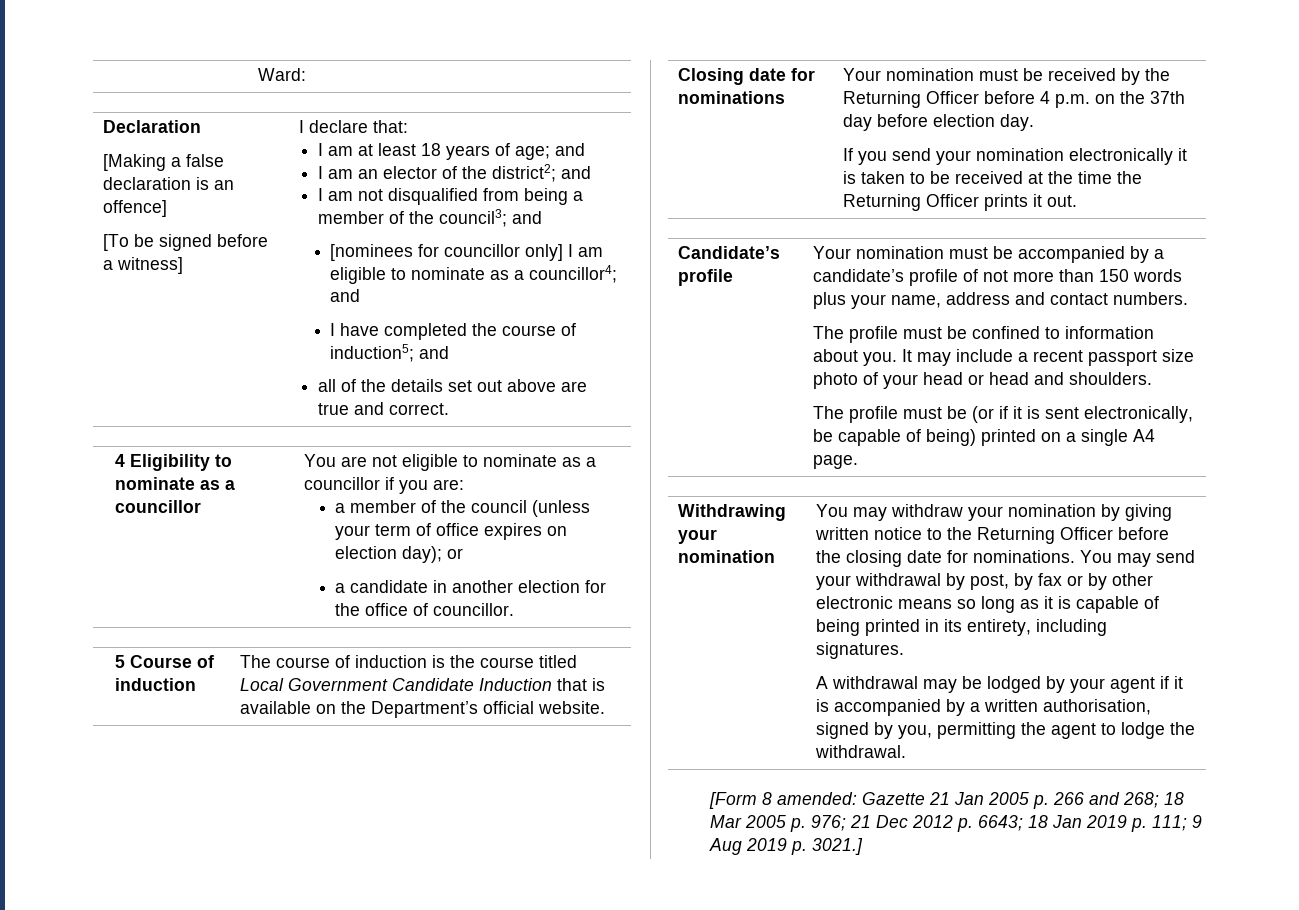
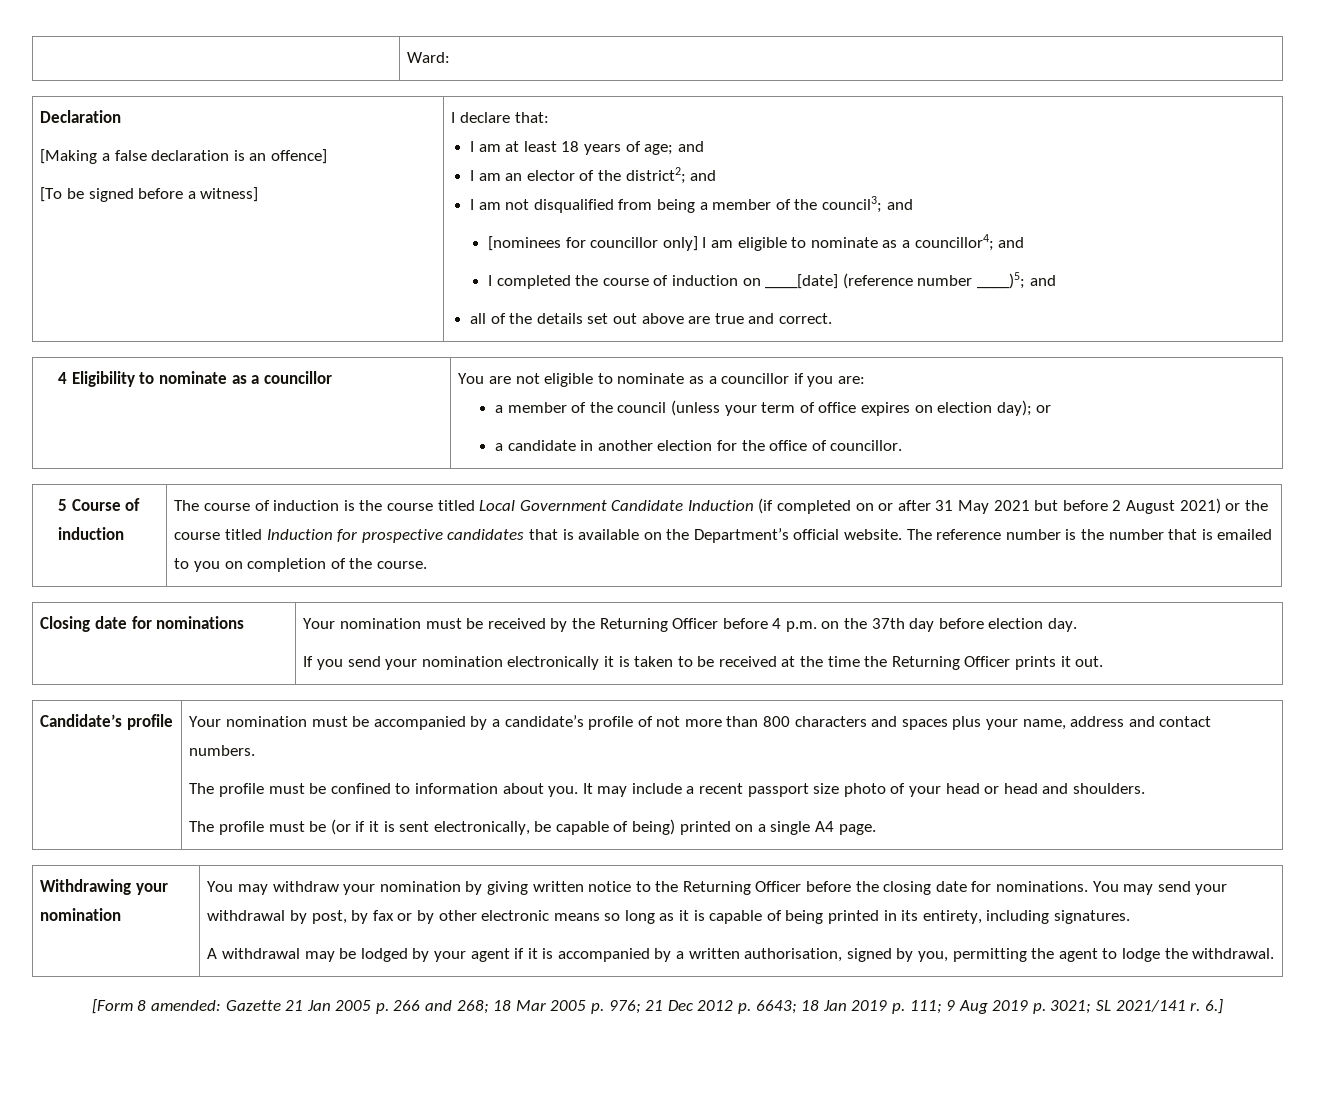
[340,323,380,336] have -> (493, 280) none
[330,344,415,362] induction5; -> [671,272,1025,289] induction on ____[date] (reference number ____)5;
(552, 684) none -> [758,498,1268,514] [174,529,525,543] (if completed on or after 31 May 2021 but before 2 August 2021) or the course titled Induction for prospective candidates
(605, 707) none -> [906,529,1273,540] [174,558,427,572] The reference number is the number that is emailed to you on completion of the course.
[1098,269,1182,282] 150 words -> [763,716,948,730] 800 characters and spaces
[812,838,864,855] 3021.] -> [1050,999,1223,1014] 3021; SL 2021/141 r. 6.]

